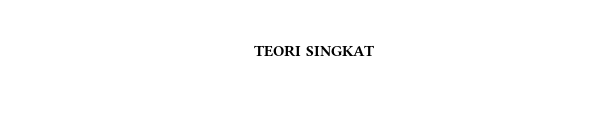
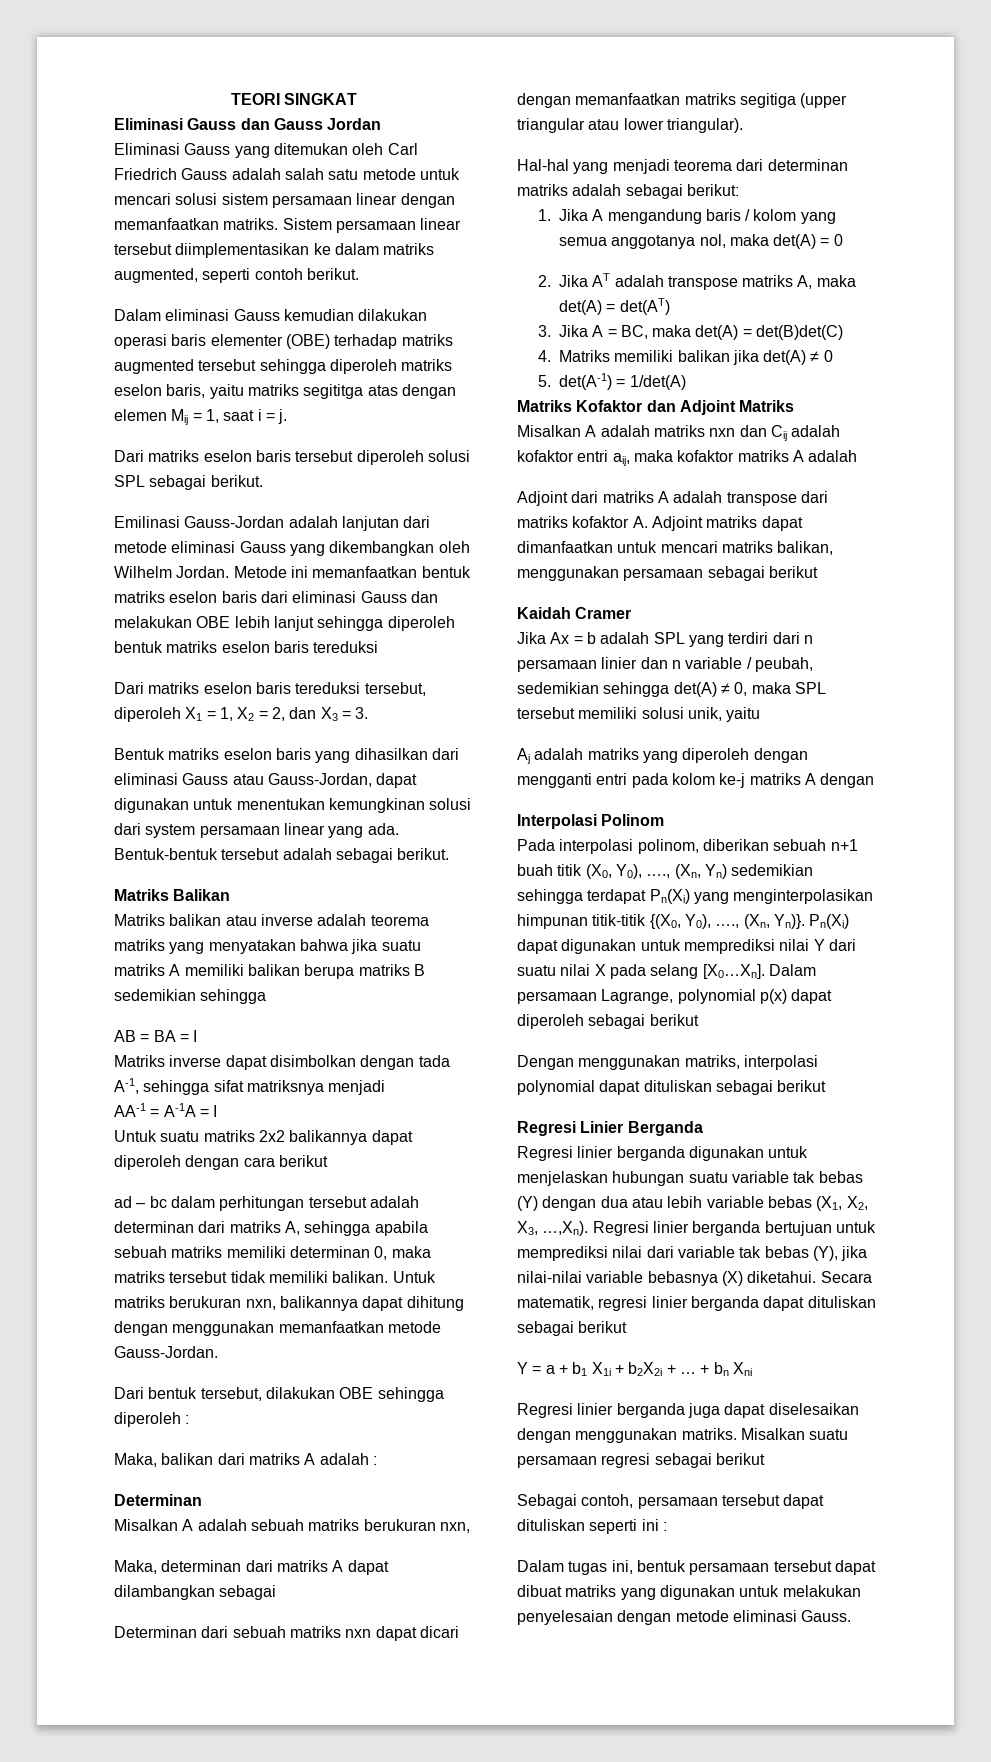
(374, 50) none -> [114,118,382,130] [114,143,418,158] [114,168,460,180] [114,193,455,208] [114,218,462,233] [114,243,435,258] [114,268,359,283] [114,309,428,321] [114,334,453,349] [114,359,453,374] [114,384,456,399] [114,409,288,425] [114,450,470,465] [114,475,263,490] [114,516,431,531] [114,541,470,556] [114,566,471,578] [114,591,438,603] [114,616,455,631] [114,641,379,653] [114,682,426,696] [114,707,369,722] [114,748,459,763] [114,773,418,788] [114,798,472,813] [114,823,399,838] [114,848,450,863] [114,889,231,901] [114,914,429,926] [114,939,421,954] [114,964,425,979] [114,989,267,1004] [114,1030,198,1042] [114,1055,450,1070] [114,1078,386,1095] [114,1103,218,1117] [114,1130,413,1145] [114,1155,328,1170] [114,1196,419,1211] [114,1221,428,1236] [114,1246,431,1260] [114,1271,436,1283] [114,1296,464,1311] [114,1321,441,1336] [114,1346,218,1358] [114,1387,444,1402] [114,1412,190,1427] [114,1453,377,1467] [114,1494,202,1506] [114,1519,470,1533] [114,1560,389,1575] [114,1585,277,1600] [114,1626,459,1641] [517,93,848,108] [517,118,743,133] [517,159,848,174] [517,184,739,199] [537,209,836,224] [558,234,843,249] [537,273,856,290] [558,298,670,315] [537,325,844,340] [537,350,833,365] [537,373,686,390] [517,400,795,415] [517,425,841,441] [517,450,858,466] [517,491,828,506] [517,516,803,531] [517,541,834,555] [517,566,818,581] [517,607,632,619] [517,632,813,647] [517,657,813,672] [517,682,826,697] [517,707,761,722] [517,748,808,764] [517,773,875,788] [517,814,665,829] [517,839,858,854] [517,864,814,879] [517,889,874,904] [517,914,850,929] [517,939,856,954] [517,964,816,979] [517,989,833,1004] [517,1014,699,1029] [517,1055,818,1070] [517,1080,827,1095] [517,1121,703,1136] [517,1146,809,1161] [517,1171,863,1186] [517,1196,868,1211] [517,1221,876,1236] [517,1246,868,1261] [517,1271,872,1286] [517,1296,876,1311] [517,1321,628,1336] [517,1362,752,1376] [517,1403,859,1418] [517,1428,849,1443] [517,1453,765,1468] [517,1494,825,1509] [517,1519,667,1534] [517,1560,876,1575] [517,1585,861,1600] [517,1610,852,1625] // Eliminasi Gauss dan Gauss Jordan // Eliminasi Gauss yang ditemukan oleh Carl Friedrich Gauss adalah salah satu metode untuk mencari solusi sistem persamaan linear dengan memanfaatkan matriks. Sistem persamaan linear tersebut diimplementasikan ke dalam matriks augmented, seperti contoh berikut. // Dalam eliminasi Gauss kemudian dilakukan operasi baris elementer (OBE) terhadap matriks augmented tersebut sehingga diperoleh matriks eselon baris, yaitu matriks segititga atas dengan elemen Mij = 1, saat i = j. // Dari matriks eselon baris tersebut diperoleh solusi SPL sebagai berikut. // Emilinasi Gauss-Jordan adalah lanjutan dari metode eliminasi Gauss yang dikembangkan oleh Wilhelm Jordan. Metode ini memanfaatkan bentuk matriks eselon baris dari eliminasi Gauss dan melakukan OBE lebih lanjut sehingga diperoleh bentuk matriks eselon baris tereduksi // Dari matriks eselon baris tereduksi tersebut, diperoleh X1 = 1, X2 = 2, dan X3 = 3. // Bentuk matriks eselon baris yang dihasilkan dari eliminasi Gauss atau Gauss-Jordan, dapat digunakan untuk menentukan kemungkinan solusi dari system persamaan linear yang ada. Bentuk-bentuk tersebut adalah sebagai berikut. // Matriks Balikan // Matriks balikan atau inverse adalah teorema matriks yang menyatakan bahwa jika suatu matriks A memiliki balikan berupa matriks B sedemikian sehingga // AB = BA = I // Matriks inverse dapat disimbolkan dengan tada A-1, sehingga sifat matriksnya menjadi // AA-1 = A-1A = I // Untuk suatu matriks 2x2 balikannya dapat diperoleh dengan cara berikut // ad – bc dalam perhitungan tersebut adalah determinan dari matriks A, sehingga apabila sebuah matriks memiliki determinan 0, maka matriks tersebut tidak memiliki balikan. Untuk matriks berukuran nxn, balikannya dapat dihitung dengan menggunakan memanfaatkan metode Gauss-Jordan. // Dari bentuk tersebut, dilakukan OBE sehingga diperoleh : // Maka, balikan dari matriks A adalah : // Determinan // Misalkan A adalah sebuah matriks berukuran nxn, // Maka, determinan dari matriks A dapat dilambangkan sebagai // Determinan dari sebuah matriks nxn dapat dicari dengan memanfaatkan matriks segitiga (upper triangular atau lower triangular). // Hal-hal yang menjadi teorema dari determinan matriks adalah sebagai berikut: // 1. Jika A mengandung baris / kolom yang semua anggotanya nol, maka det(A) = 0 // 2. Jika AT adalah transpose matriks A, maka det(A) = det(AT) // 3. Jika A = BC, maka det(A) = det(B)det(C) // 4. Matriks memiliki balikan jika det(A) ≠ 0 // 5. det(A-1) = 1/det(A) // Matriks Kofaktor dan Adjoint Matriks // Misalkan A adalah matriks nxn dan Cij adalah kofaktor entri aij, maka kofaktor matriks A adalah // Adjoint dari matriks A adalah transpose dari matriks kofaktor A. Adjoint matriks dapat dimanfaatkan untuk mencari matriks balikan, menggunakan persamaan sebagai berikut // Kaidah Cramer // Jika Ax = b adalah SPL yang terdiri dari n persamaan linier dan n variable / peubah, sedemikian sehingga det(A) ≠ 0, maka SPL tersebut memiliki solusi unik, yaitu // Aj adalah matriks yang diperoleh dengan mengganti entri pada kolom ke-j matriks A dengan // Interpolasi Polinom // Pada interpolasi polinom, diberikan sebuah n+1 buah titik (X0, Y0), …., (Xn, Yn) sedemikian sehingga terdapat Pn(Xi) yang menginterpolasikan himpunan titik-titik {(X0, Y0), …., (Xn, Yn)}. Pn(Xi) dapat digunakan untuk memprediksi nilai Y dari suatu nilai X pada selang [X0…Xn]. Dalam persamaan Lagrange, polynomial p(x) dapat diperoleh sebagai berikut // Dengan menggunakan matriks, interpolasi polynomial dapat dituliskan sebagai berikut // Regresi Linier Berganda // Regresi linier berganda digunakan untuk menjelaskan hubungan suatu variable tak bebas (Y) dengan dua atau lebih variable bebas (X1, X2, X3, …,Xn). Regresi linier berganda bertujuan untuk memprediksi nilai dari variable tak bebas (Y), jika nilai-nilai variable bebasnya (X) diketahui. Secara matematik, regresi linier berganda dapat dituliskan sebagai berikut // Y = a + b1 X1i + b2X2i + … + bn Xni // Regresi linier berganda juga dapat diselesaikan dengan menggunakan matriks. Misalkan suatu persamaan regresi sebagai berikut // Sebagai contoh, persamaan tersebut dapat dituliskan seperti ini : // Dalam tugas ini, bentuk persamaan tersebut dapat dibuat matriks yang digunakan untuk melakukan penyelesaian dengan metode eliminasi Gauss.

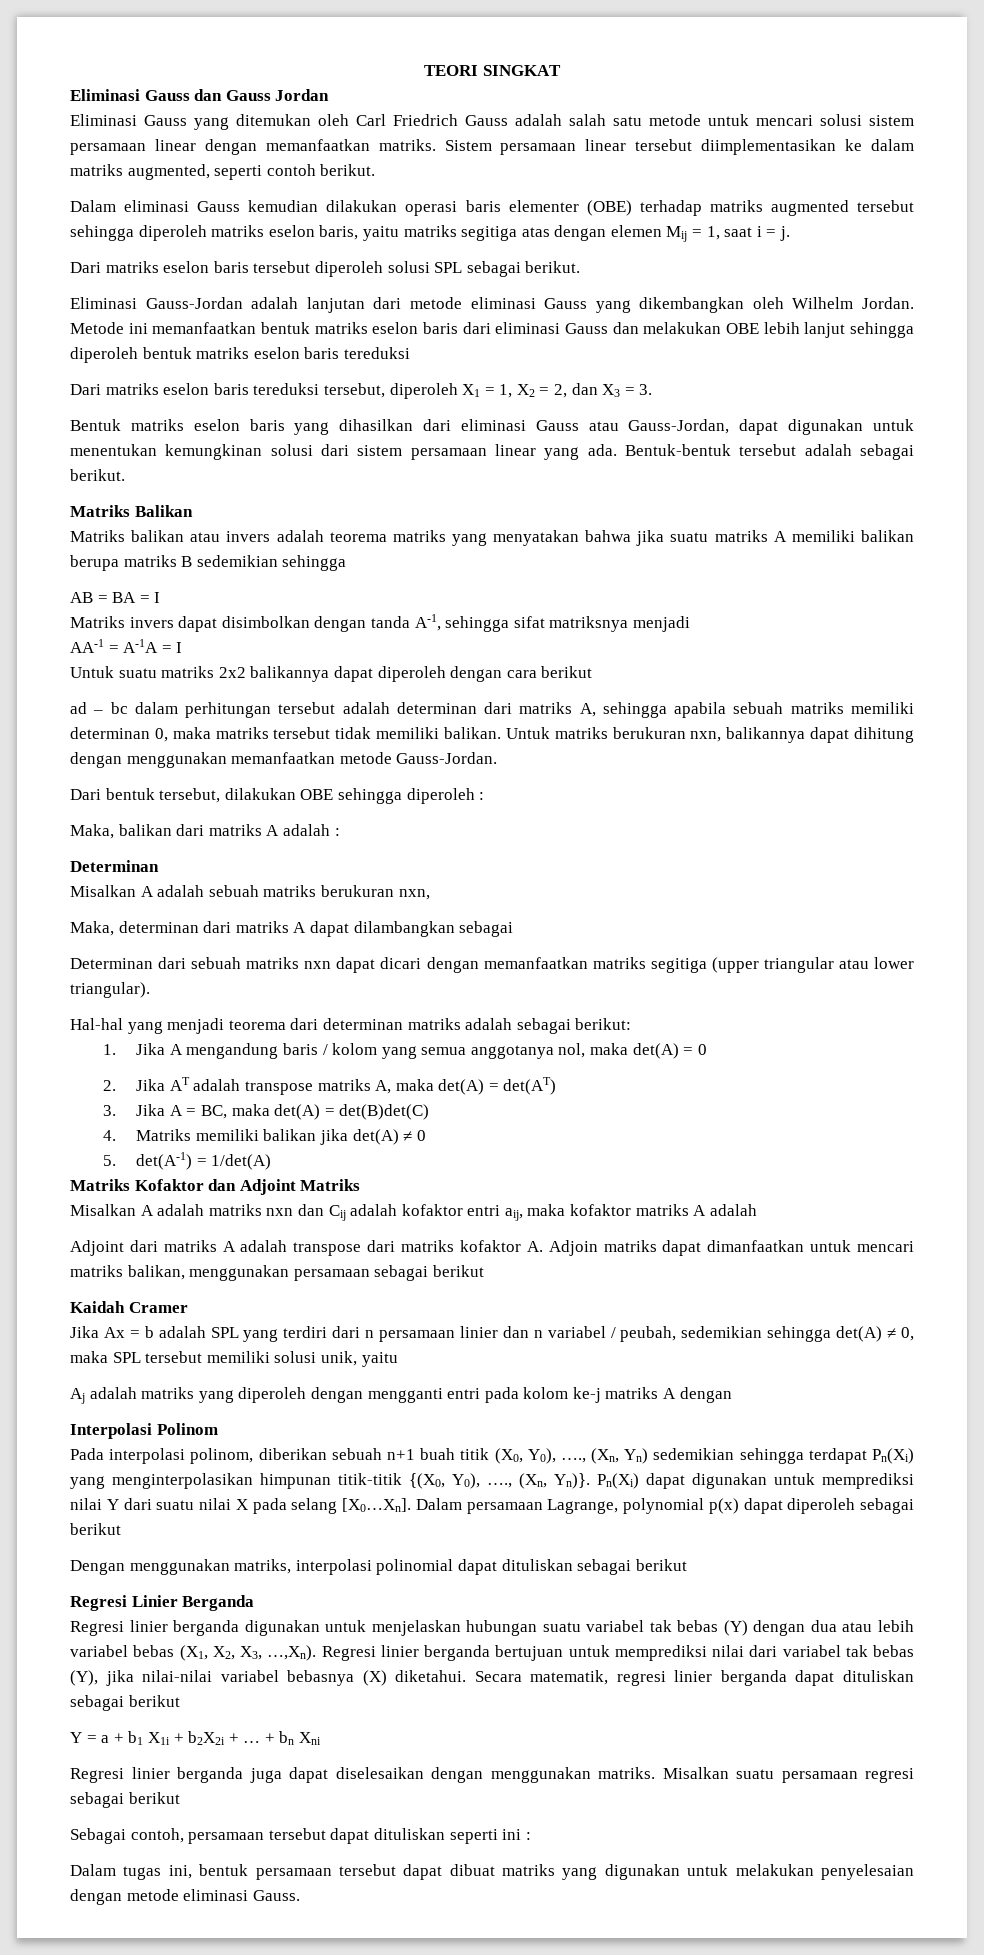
[303,384,364,399] segititga -> [461,226,518,241] segitiga
[114,516,180,528] Emilinasi -> [70,297,137,309] Eliminasi
[145,824,196,838] system -> [357,445,403,456] sistem
[260,914,313,926] inverse -> [226,531,271,542] invers
[169,1055,222,1067] inverse -> [129,617,174,628] invers
[418,1055,450,1067] tada -> [370,616,410,628] tanda
[651,516,703,531] Adjoint -> [548,1240,598,1256] Adjoin
[685,657,743,669] variable -> [547,1326,606,1338] variabel
[517,1080,595,1095] polynomial -> [376,1559,454,1575] polinomial
[731,1171,789,1183] variable -> [586,1620,645,1632] variabel
[706,1196,764,1208] variable -> [70,1645,128,1657] variabel
[677,1246,735,1258] variable -> [782,1645,841,1657] variabel
[586,1271,644,1283] variable -> [220,1670,279,1682] variabel

